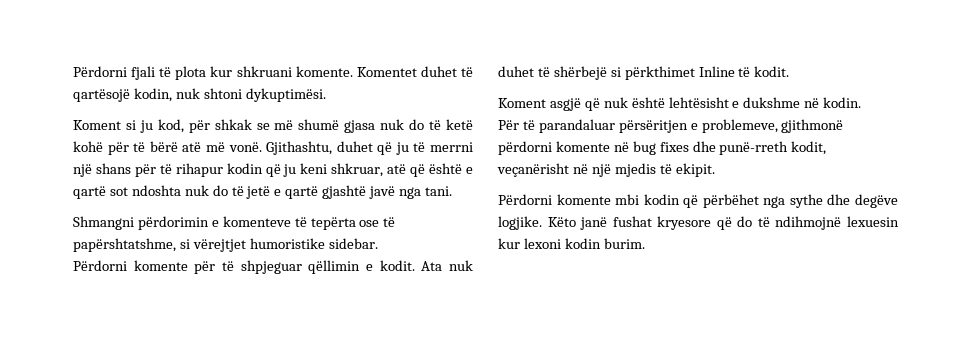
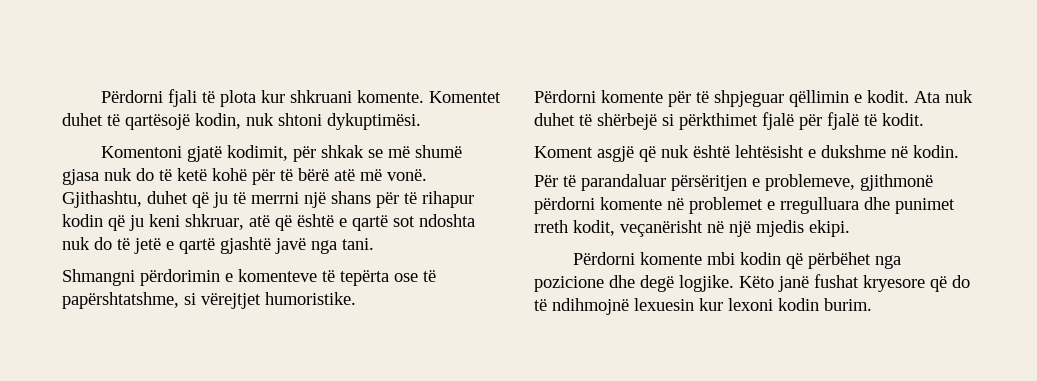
[73,119,184,133] Koment si ju kod, -> [101,145,289,162] Komentoni gjatë kodimit,
[249,238,378,249] humoristike sidebar. -> [265,292,356,305] humoristike.
[698,66,735,77] Inline -> [762,112,859,130] fjalë për fjalë
[632,141,789,155] bug fixes dhe punë-rreth -> [689,197,955,214] [534,220,568,233] problemet e rregulluara dhe punimet rreth
[659,163,715,177] të ekipit. -> [809,220,850,237] ekipi.
[789,194,898,208] sythe dhe degëve -> [534,275,674,292] pozicione dhe degë

